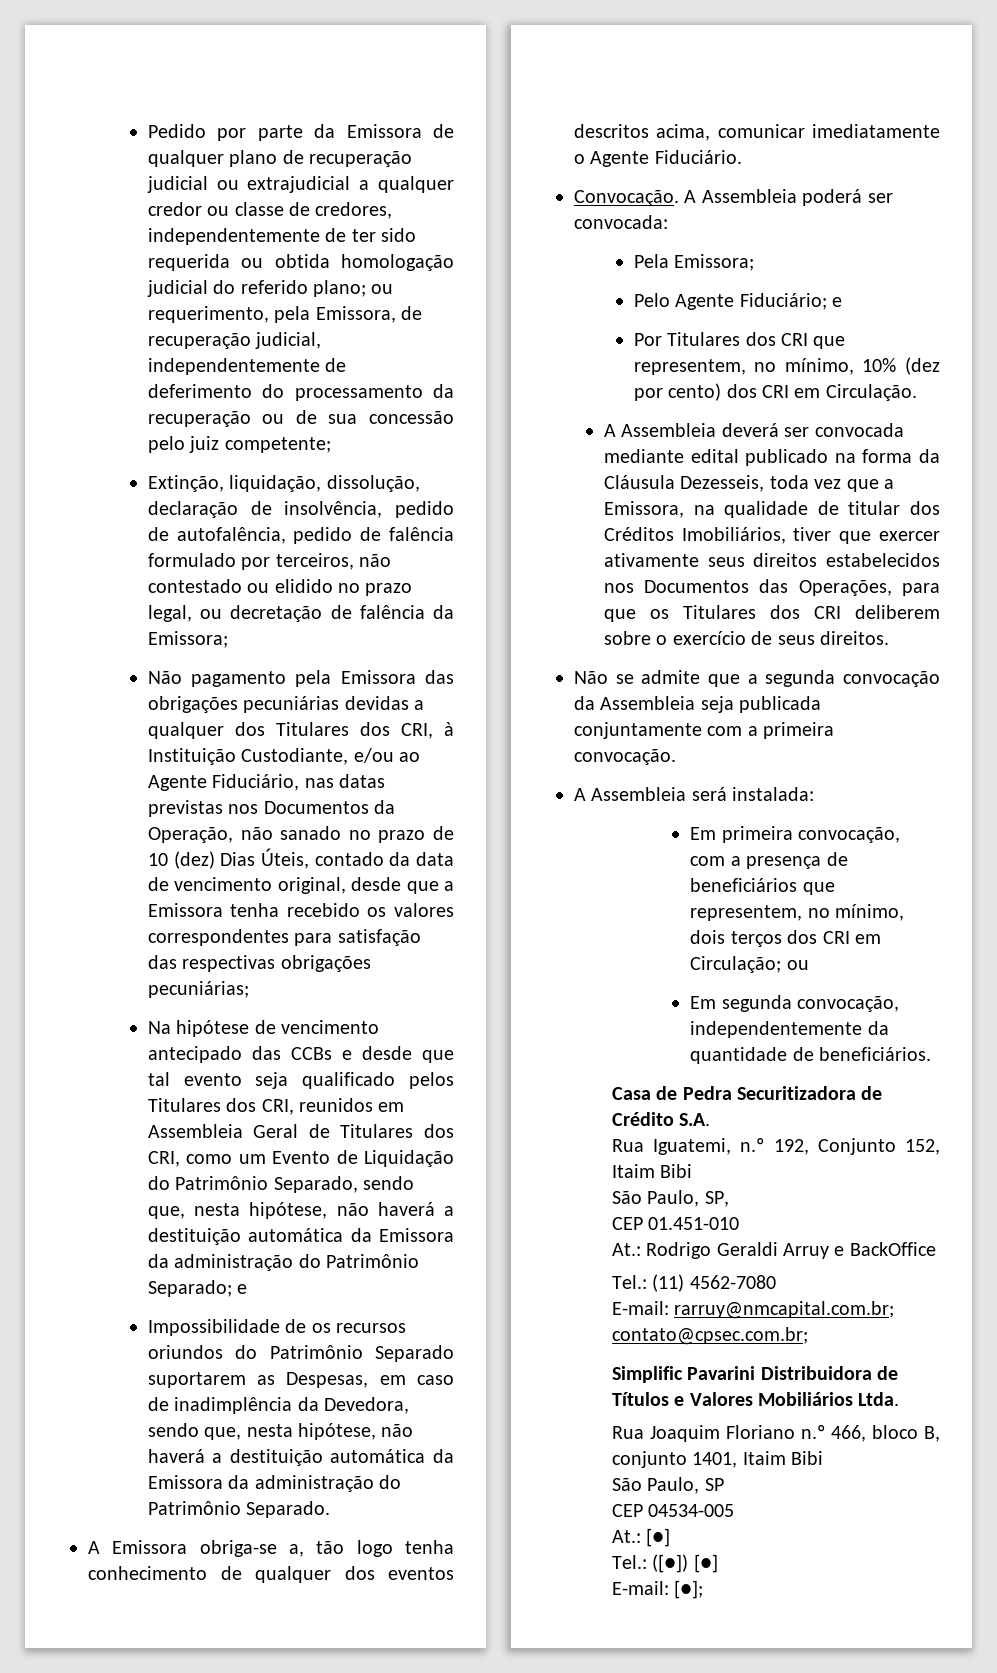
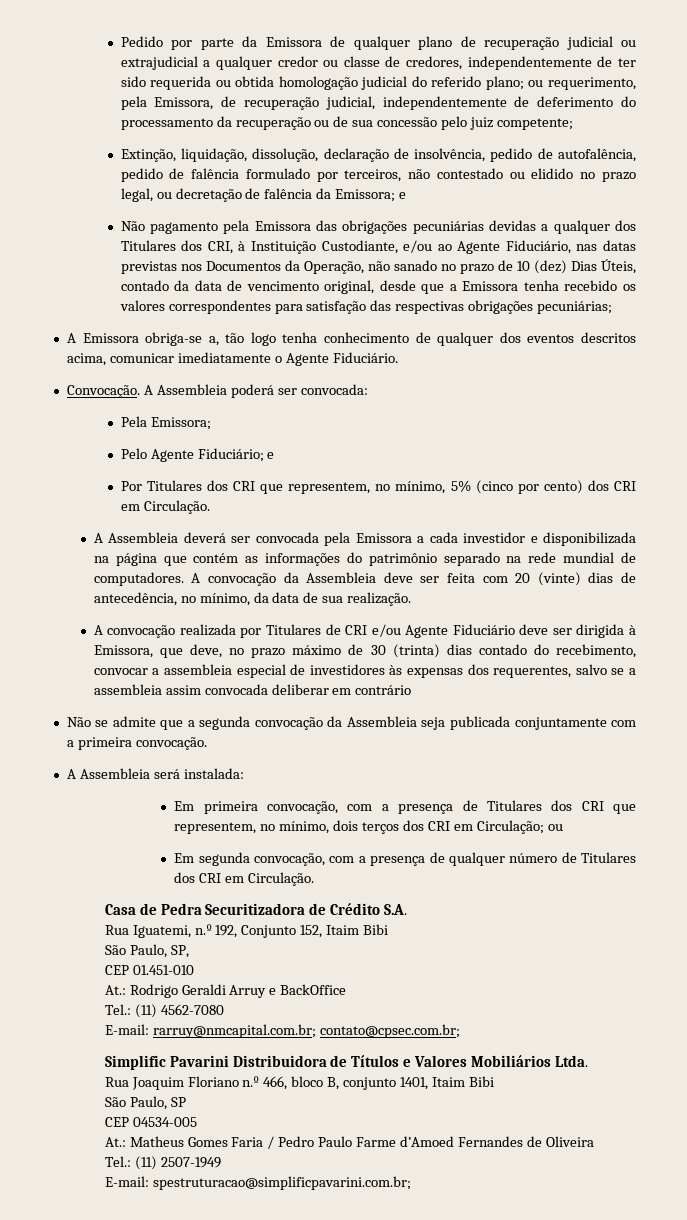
(228, 639) none -> [399,192,407,199] e
[147,1020,380,1037] [147,1046,454,1063] [147,1072,455,1089] [147,1098,405,1115] [147,1124,454,1138] [147,1150,455,1167] [147,1176,415,1193] [147,1202,455,1219] [147,1228,455,1245] [147,1254,420,1271] [147,1280,248,1297] [147,1319,407,1336] [147,1345,455,1362] [147,1372,454,1388] [147,1397,410,1414] [147,1423,414,1440] [147,1449,454,1466] [147,1475,402,1492] [147,1501,331,1518] // Na hipótese de vencimento antecipado das CCBs e desde que tal evento seja qualificado pelos Titulares dos CRI, reunidos em Assembleia Geral de Titulares dos CRI, como um Evento de Liquidação do Patrimônio Separado, sendo que, nesta hipótese, não haverá a destituição automática da Emissora da administração do Patrimônio Separado; e // Impossibilidade de os recursos oriundos do Patrimônio Separado suportarem as Despesas, em caso de inadimplência da Devedora, sendo que, nesta hipótese, não haverá a destituição automática da Emissora da administração do Patrimônio Separado. -> (613, 307) none
[862,357,940,375] 10% (dez -> [450,480,513,494] 5% (cinco
[603,449,940,466] [603,475,894,492] [603,501,940,518] [603,527,940,544] [603,553,940,567] [603,579,940,596] [603,605,940,622] [603,631,889,645] mediante edital publicado na forma da Cláusula Dezesseis, toda vez que a Emissora, na qualidade de titular dos Créditos Imobiliários, tiver que exercer ativamente seus direitos estabelecidos nos Documentos das Operações, para que os Titulares dos CRI deliberem sobre o exercício de seus direitos. -> [324,532,636,546] [93,552,636,566] [93,572,636,586] [93,592,412,606] [93,624,636,638] [93,644,636,658] [93,664,636,678] [93,684,412,695] pela Emissora a cada investidor e disponibilizada na página que contém as informações do patrimônio separado na rede mundial de computadores. A convocação da Assembleia deve ser feita com 20 (vinte) dias de antecedência, no mínimo, da data de sua realização. // A convocação realizada por Titulares de CRI e/ou Agente Fiduciário deve ser dirigida à Emissora, que deve, no prazo máximo de 30 (trinta) dias contado do recebimento, convocar a assembleia especial de investidores às expensas dos requerentes, salvo se a assembleia assim convocada deliberar em contrário
[690,878,798,892] beneficiários -> [486,800,604,811] Titulares dos CRI
[690,1021,889,1038] [690,1047,932,1064] independentemente da quantidade de beneficiários. -> [329,852,636,866] [174,872,315,886] com a presença de qualquer número de Titulares dos CRI em Circulação.
[646,1528,671,1547] [611,1554,718,1573] [611,1580,704,1599] [●] // Tel.: ([●]) [●] // E-mail: [●]; -> [129,1136,594,1149] [104,1156,221,1170] [104,1176,411,1190] Matheus Gomes Faria / Pedro Paulo Farme d’Amoed Fernandes de Oliveira // Tel.: (11) 2507-1949 // E-mail: spestruturacao@simplificpavarini.com.br;

